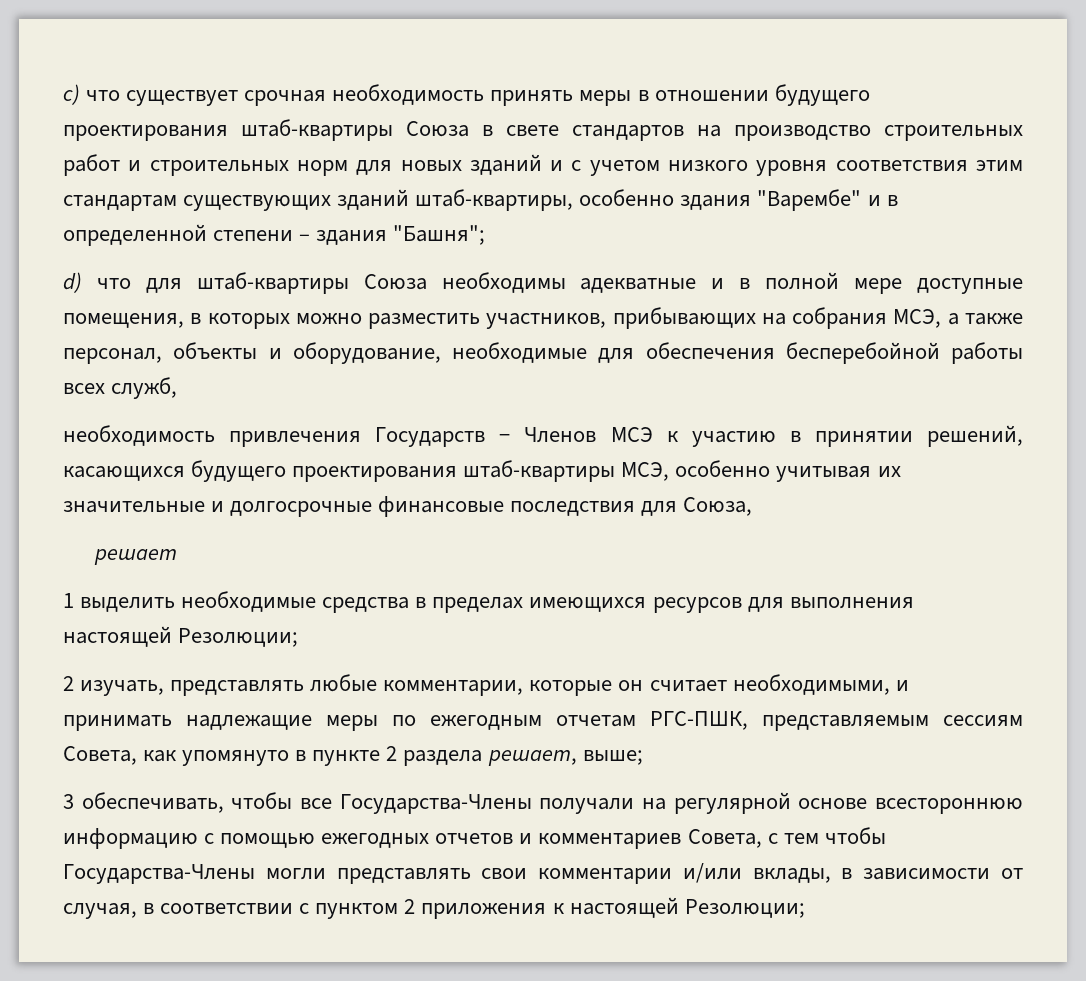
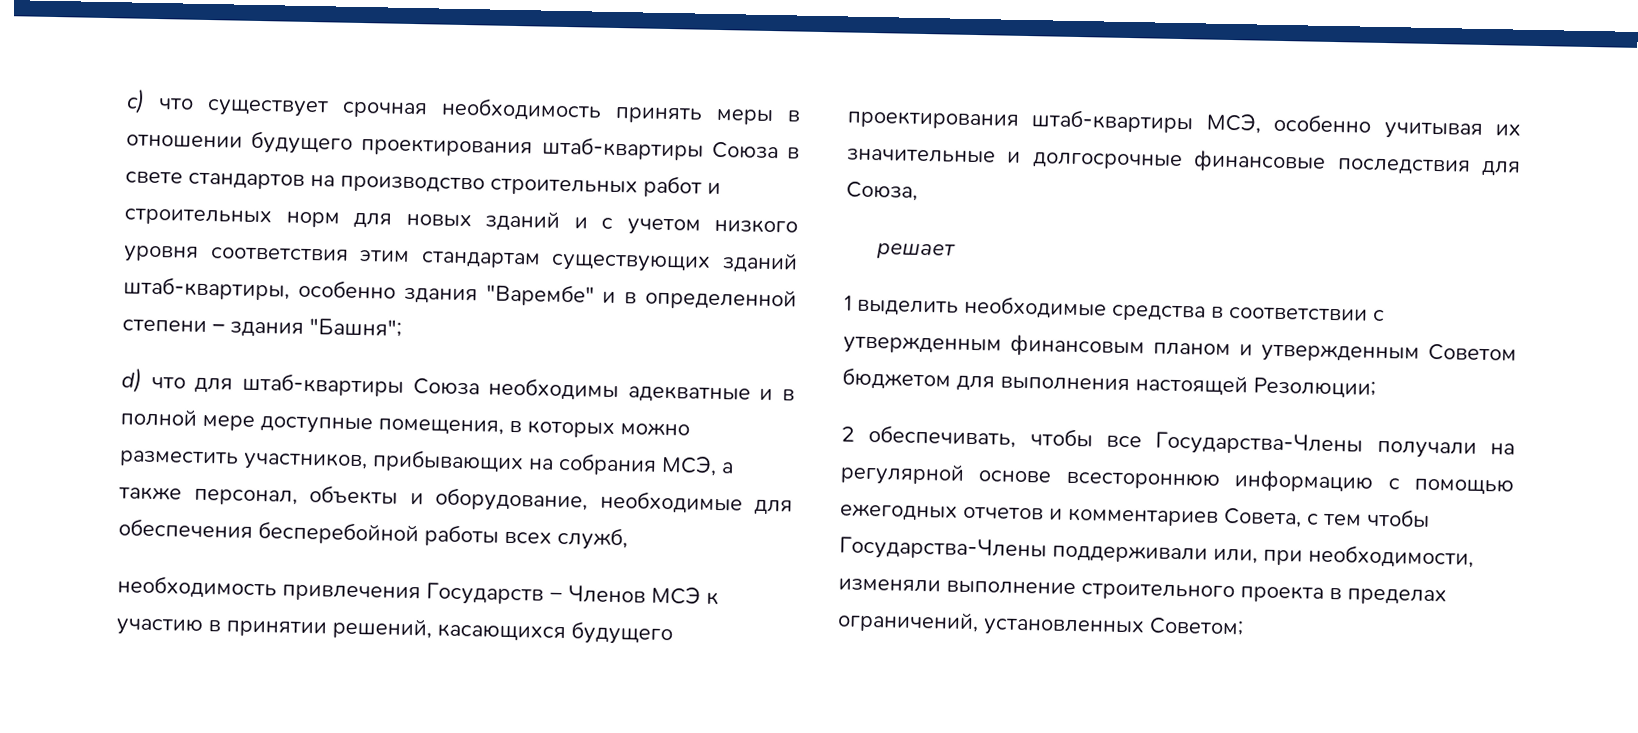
[432,597,742,613] пределах имеющихся ресурсов -> [1229,307,1385,322] [843,334,1517,364] [842,367,951,391] соответствии с утвержденным финансовым планом и утвержденным Советом бюджетом
[80,674,909,696] [63,711,1023,731] [63,746,643,766] [63,794,74,809] изучать, представлять любые комментарии, которые он считает необходимыми, и принимать надлежащие меры по ежегодным отчетам РГС-ПШК, представляемым сессиям Совета, как упомянуто в пункте 2 раздела решает, выше; // 3 -> (855, 434) none
[265,863,1024,884] [63,897,805,919] могли представлять свои комментарии и/или вклады, в зависимости от случая, в соответствии с пунктом 2 приложения к настоящей Резолюции; -> [1052,544,1474,569] [838,578,1447,606] [837,610,1244,638] поддерживали или, при необходимости, изменяли выполнение строительного проекта в пределах ограничений, установленных Советом;

